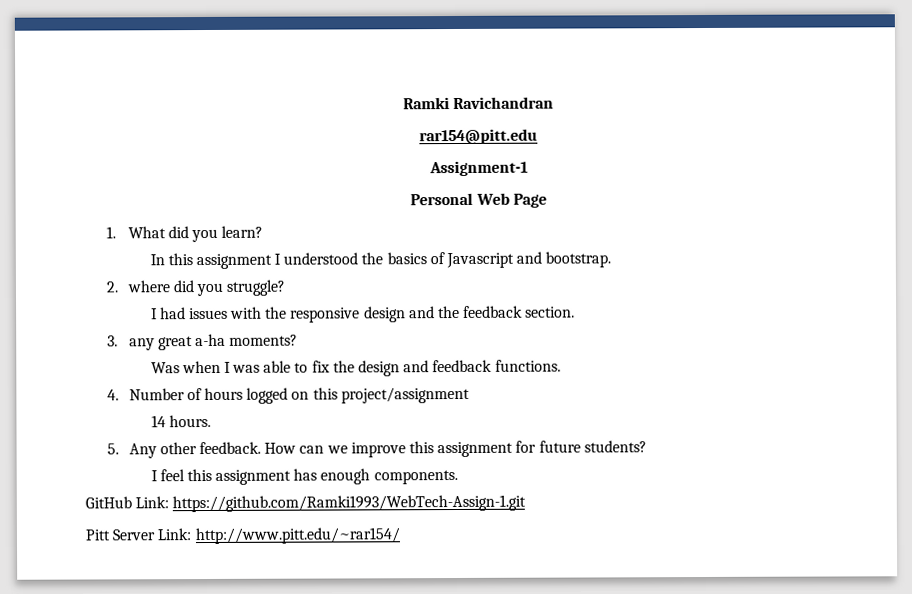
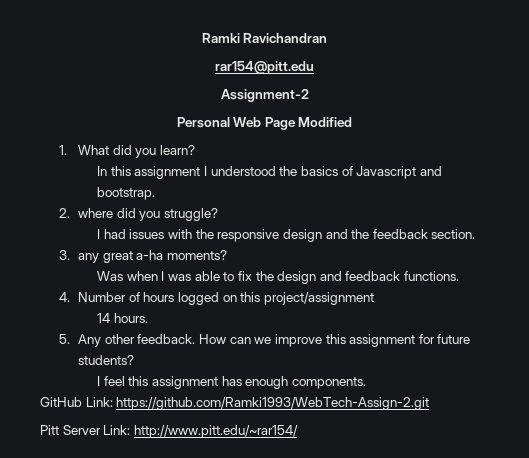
[428,160,528,177] Assignment-1 -> [220,89,309,102] Assignment-2
(547, 200) none -> [298,117,353,127] Modified
[172,494,527,513] https://github.com/Ramki1993/WebTech-Assign-1.git -> [116,397,430,410] https://github.com/Ramki1993/WebTech-Assign-2.git

